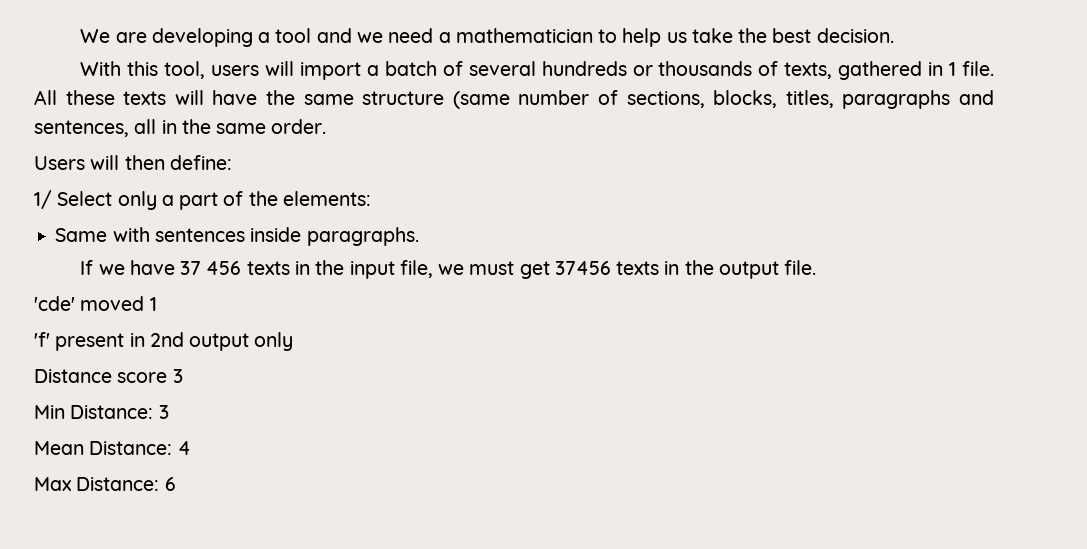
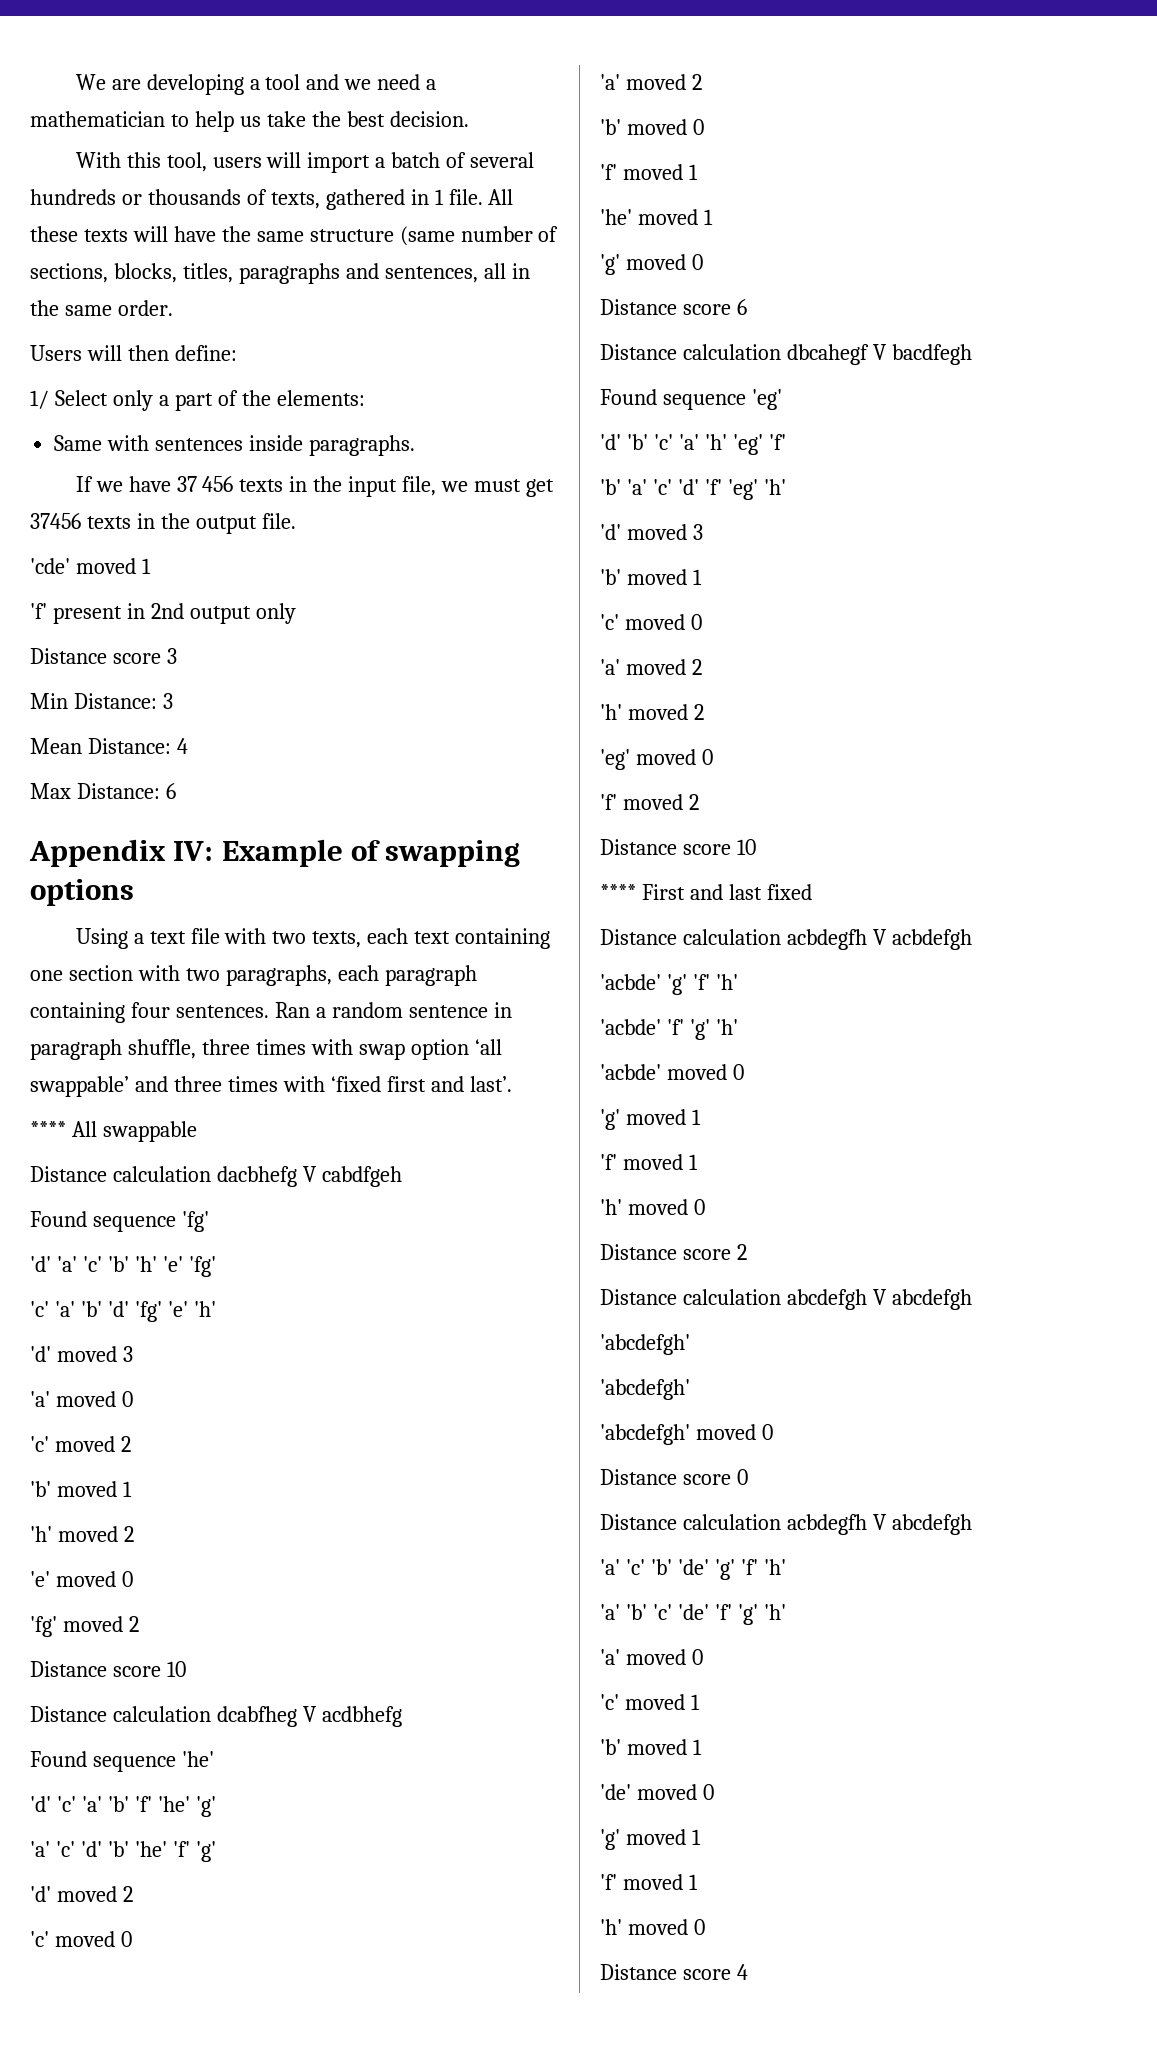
(176, 484) none -> [29,839,521,867] [30,879,134,906] [75,928,551,949] [30,965,477,986] [30,1002,512,1023] [30,1039,502,1060] [30,1076,512,1097] [30,1121,197,1142] [30,1166,402,1187] [30,1211,209,1232] [30,1256,216,1277] [30,1301,216,1322] [30,1346,133,1362] [30,1391,133,1407] [30,1436,131,1452] [30,1481,132,1497] [30,1526,134,1542] [30,1571,133,1587] [30,1616,139,1637] [30,1661,186,1677] [30,1706,402,1727] [30,1751,214,1772] [30,1796,216,1817] [30,1841,216,1862] [30,1886,133,1902] [30,1931,132,1947] [600,74,702,90] [600,119,704,135] [600,164,698,180] [600,209,713,225] [600,254,703,275] [600,299,747,315] [600,344,972,365] [600,389,782,410] [600,434,786,455] [600,479,786,500] [600,524,703,540] [600,569,702,585] [600,614,702,630] [600,659,702,675] [600,704,704,720] [600,749,713,770] [600,794,699,810] [600,839,756,855] [600,884,812,900] [600,929,972,950] [600,974,738,995] [600,1019,738,1040] [600,1064,744,1080] [600,1109,701,1130] [600,1154,698,1170] [600,1199,705,1215] [600,1244,747,1260] [600,1289,972,1310] [600,1334,690,1355] [600,1379,690,1400] [600,1424,773,1445] [600,1469,748,1485] [600,1514,972,1535] [600,1559,786,1580] [600,1604,786,1625] [600,1649,703,1665] [600,1694,700,1710] [600,1739,702,1755] [600,1784,714,1800] [600,1829,701,1850] [600,1874,698,1890] [600,1919,705,1935] [600,1964,748,1980] // Appendix IV: Example of swapping options // Using a text file with two texts, each text containing one section with two paragraphs, each paragraph containing four sentences. Ran a random sentence in paragraph shuffle, three times with swap option ‘all swappable’ and three times with ‘fixed first and last’. // **** All swappable // Distance calculation dacbhefg V cabdfgeh // Found sequence 'fg' // 'd' 'a' 'c' 'b' 'h' 'e' 'fg' // 'c' 'a' 'b' 'd' 'fg' 'e' 'h' // 'd' moved 3 // 'a' moved 0 // 'c' moved 2 // 'b' moved 1 // 'h' moved 2 // 'e' moved 0 // 'fg' moved 2 // Distance score 10 // Distance calculation dcabfheg V acdbhefg // Found sequence 'he' // 'd' 'c' 'a' 'b' 'f' 'he' 'g' // 'a' 'c' 'd' 'b' 'he' 'f' 'g' // 'd' moved 2 // 'c' moved 0 // 'a' moved 2 // 'b' moved 0 // 'f' moved 1 // 'he' moved 1 // 'g' moved 0 // Distance score 6 // Distance calculation dbcahegf V bacdfegh // Found sequence 'eg' // 'd' 'b' 'c' 'a' 'h' 'eg' 'f' // 'b' 'a' 'c' 'd' 'f' 'eg' 'h' // 'd' moved 3 // 'b' moved 1 // 'c' moved 0 // 'a' moved 2 // 'h' moved 2 // 'eg' moved 0 // 'f' moved 2 // Distance score 10 // **** First and last fixed // Distance calculation acbdegfh V acbdefgh // 'acbde' 'g' 'f' 'h' // 'acbde' 'f' 'g' 'h' // 'acbde' moved 0 // 'g' moved 1 // 'f' moved 1 // 'h' moved 0 // Distance score 2 // Distance calculation abcdefgh V abcdefgh // 'abcdefgh' // 'abcdefgh' // 'abcdefgh' moved 0 // Distance score 0 // Distance calculation acbdegfh V abcdefgh // 'a' 'c' 'b' 'de' 'g' 'f' 'h' // 'a' 'b' 'c' 'de' 'f' 'g' 'h' // 'a' moved 0 // 'c' moved 1 // 'b' moved 1 // 'de' moved 0 // 'g' moved 1 // 'f' moved 1 // 'h' moved 0 // Distance score 4

